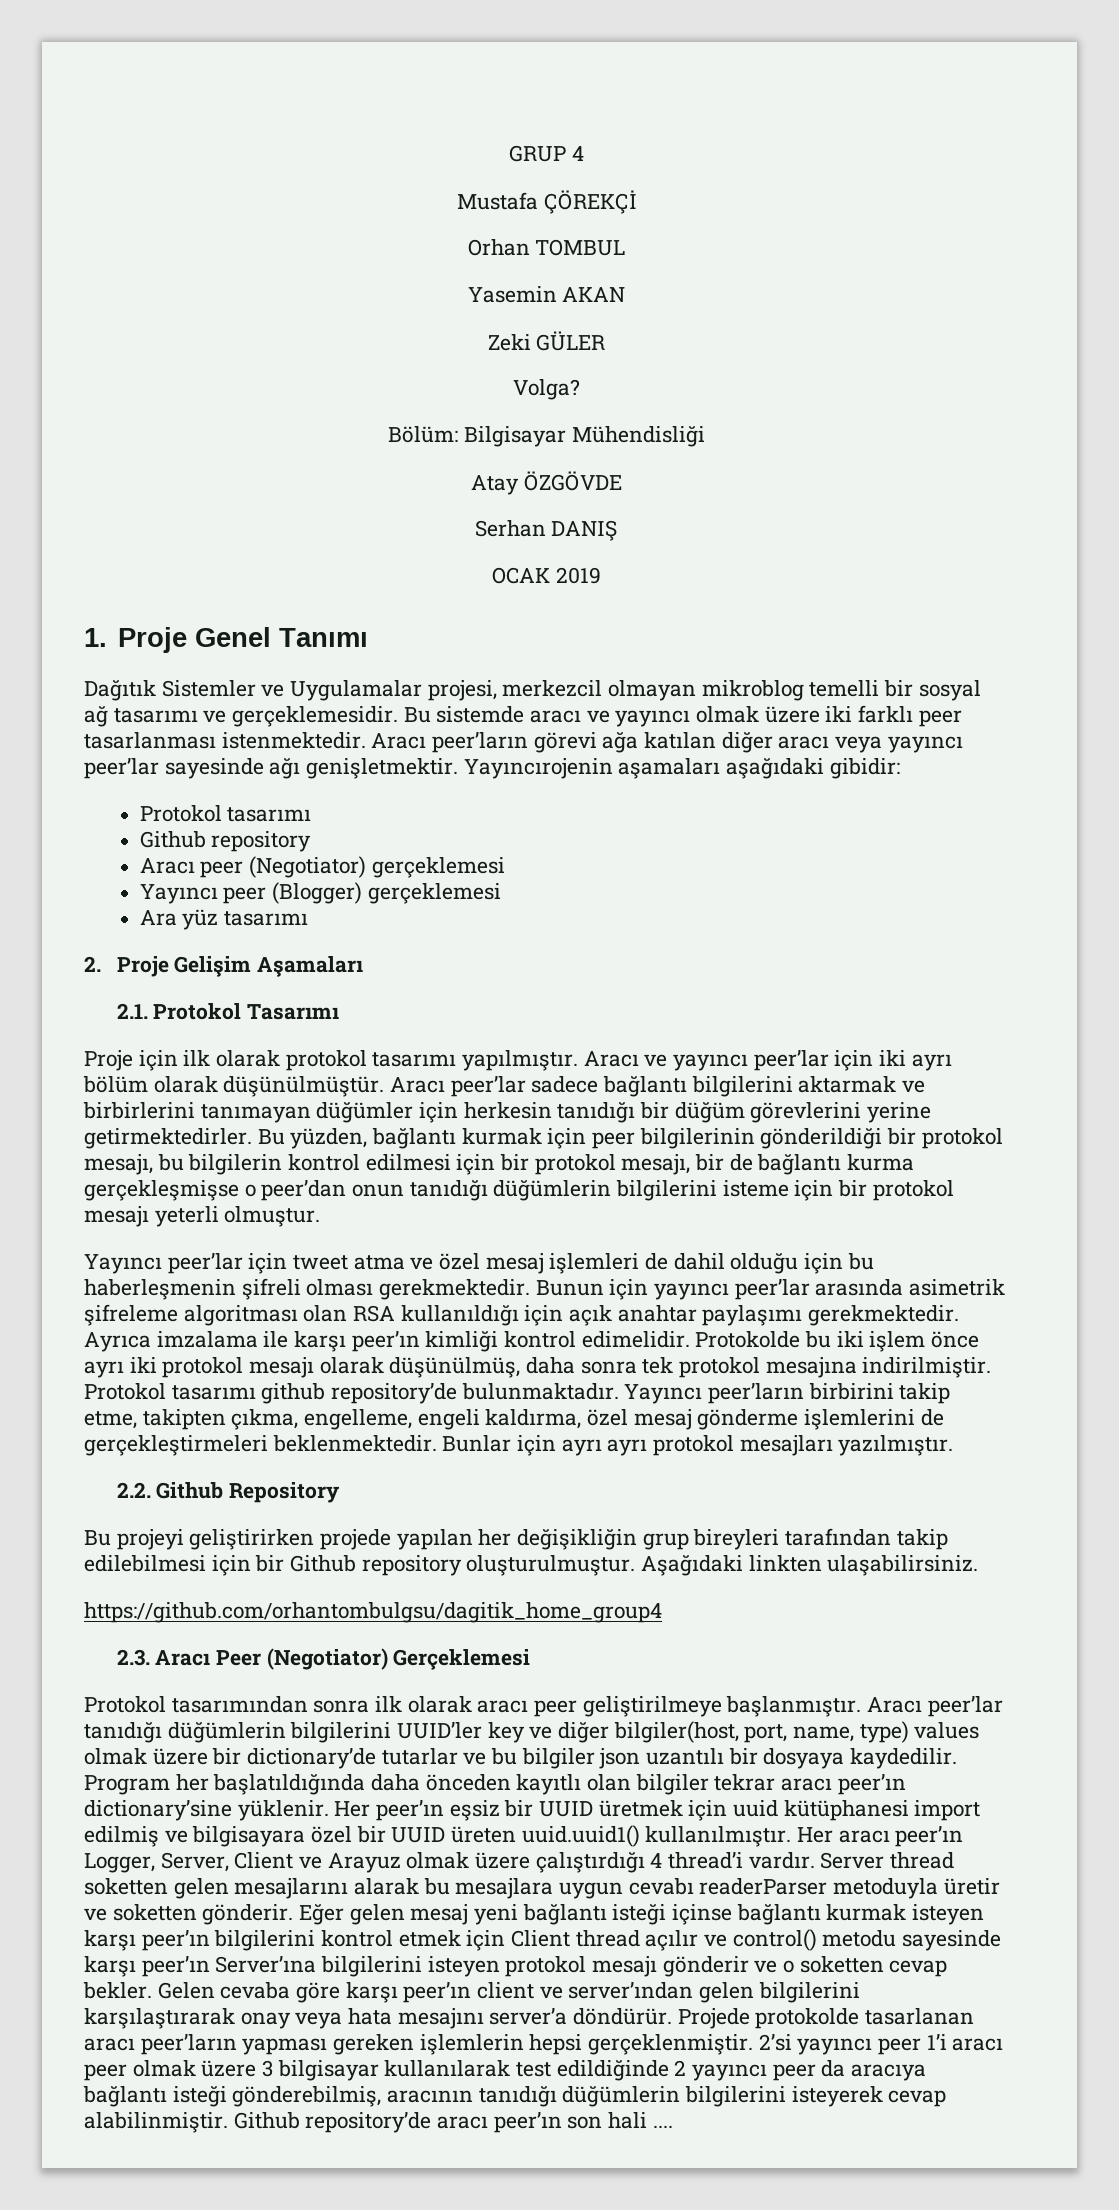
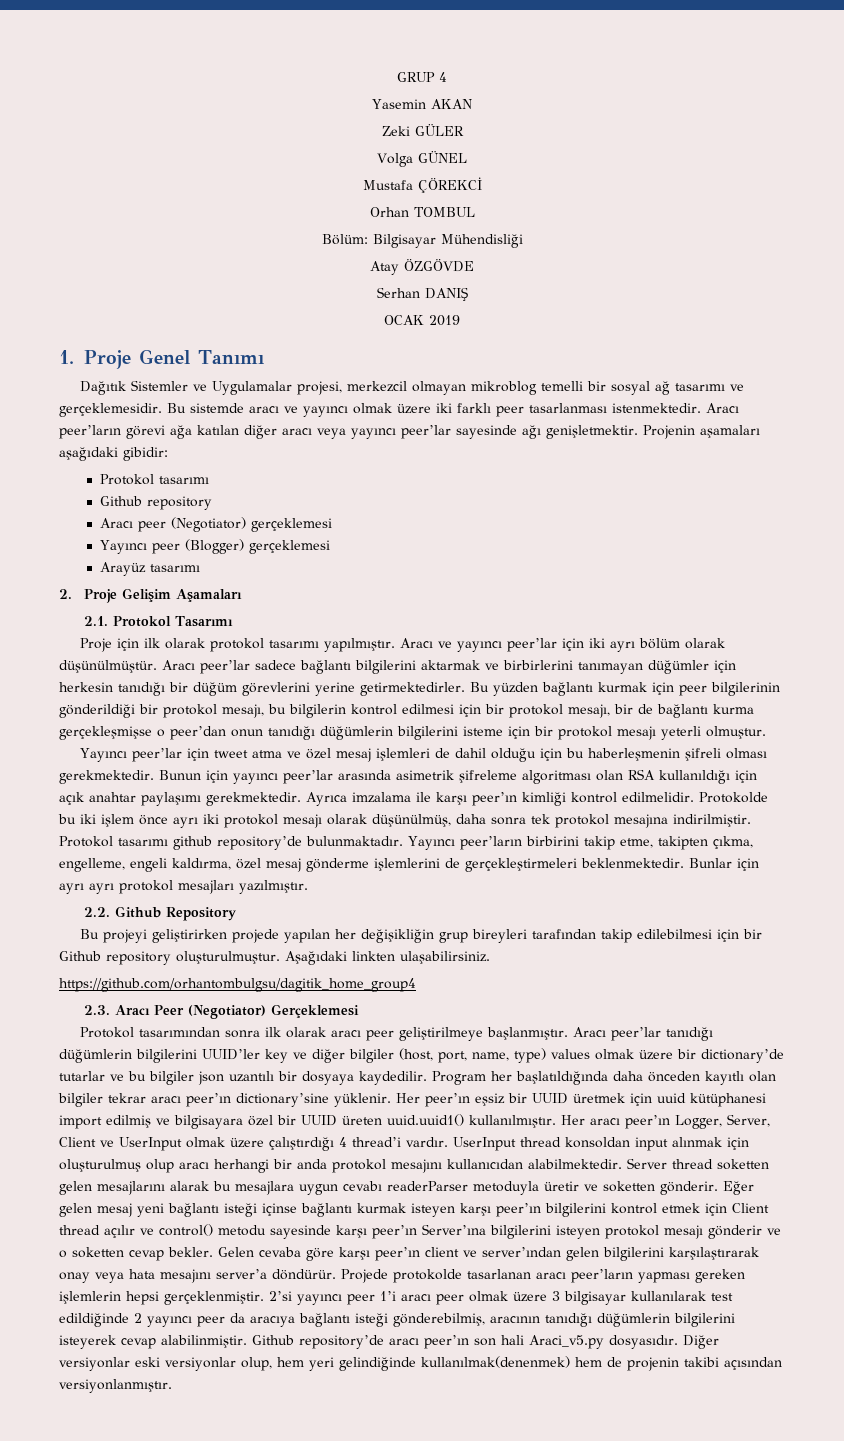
[457,190,636,214] [467,239,626,256] // Mustafa ÇÖREKÇİ // Orhan TOMBUL -> (447, 77) none
[513,379,580,400] Volga? -> [377,151,467,167] [362,177,482,193] [369,207,475,217] Volga GÜNEL // Mustafa ÇÖREKCİ // Orhan TOMBUL
[463,758,613,779] Yayıncırojenin -> [643,425,695,439] Projenin
[139,909,219,930] Ara yüz -> [99,562,146,576] Arayüz
[290,1128,368,1149] yüzden, -> [493,682,538,696] yüzden
[581,1331,690,1348] edimelidir. -> [622,792,694,802] edilmelidir.
[613,1721,739,1743] bilgiler(host, -> [349,1048,433,1063] bilgiler (host,
[327,1853,401,1873] Arayuz -> [119,1137,182,1151] UserInput
(815, 1860) none -> [453,1137,749,1151] [59,1159,622,1173] UserInput thread konsoldan input alınmak için oluşturulmuş olup aracı herhangi bir anda protokol mesajını kullanıcıdan alabilmektedir.
[652,2125,673,2128] .... -> [529,1335,719,1349] [59,1356,782,1371] [59,1379,172,1393] Araci_v5.py dosyasıdır. Diğer versiyonlar eski versiyonlar olup, hem yeri gelindiğinde kullanılmak(denenmek) hem de projenin takibi açısından versiyonlanmıştır.

